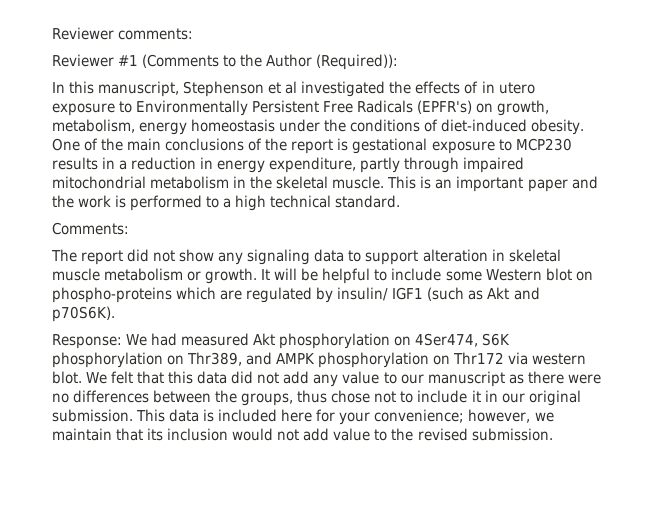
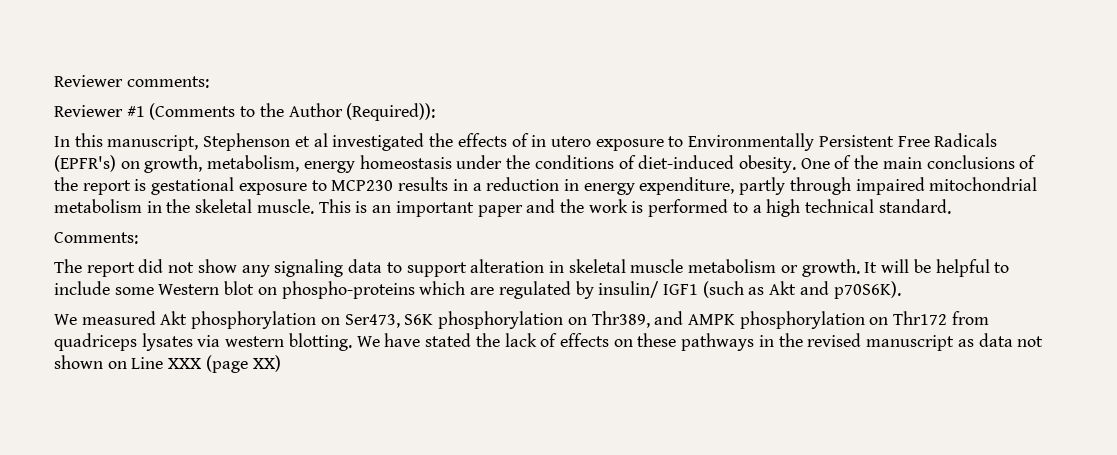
[52,333,178,349] Response: We had -> [54,314,77,325] We
[415,333,479,347] 4Ser474, -> [344,314,400,328] Ser473,
[508,352,587,365] [52,371,601,387] [52,390,581,406] [52,409,554,425] [52,428,553,441] via western blot. We felt that this data did not add any value to our manuscript as there were no differences between the groups, thus chose not to include it in our original submission. This data is included here for your convenience; however, we maintain that its inclusion would not add value to the revised submission. -> [951,311,989,325] [54,333,1044,351] [54,355,281,373] from quadriceps lysates via western blotting. We have stated the lack of effects on these pathways in the revised manuscript as data not shown on Line XXX (page XX)

